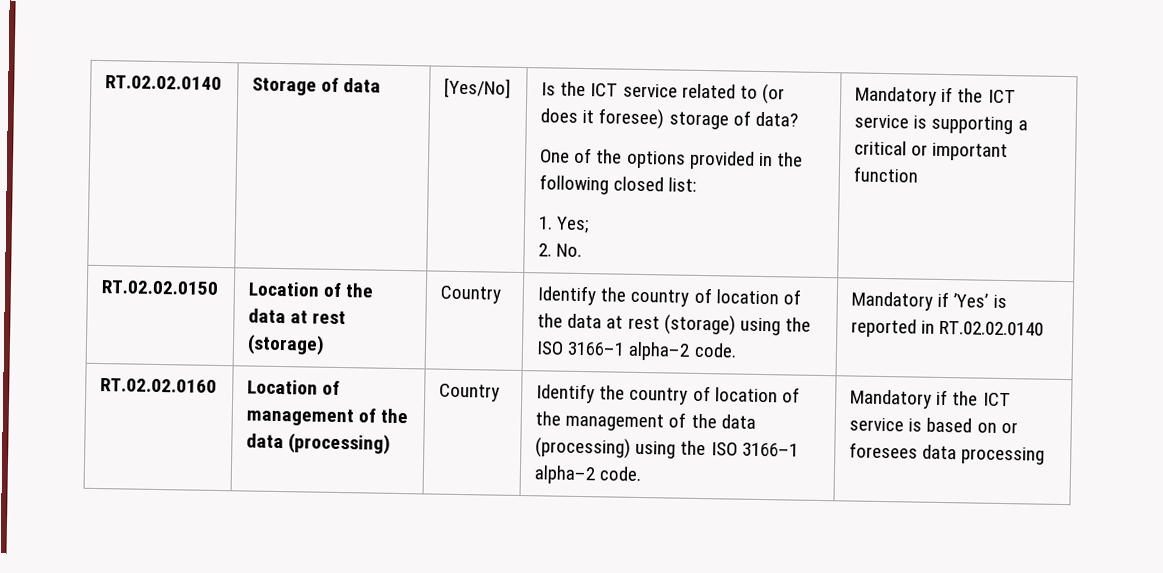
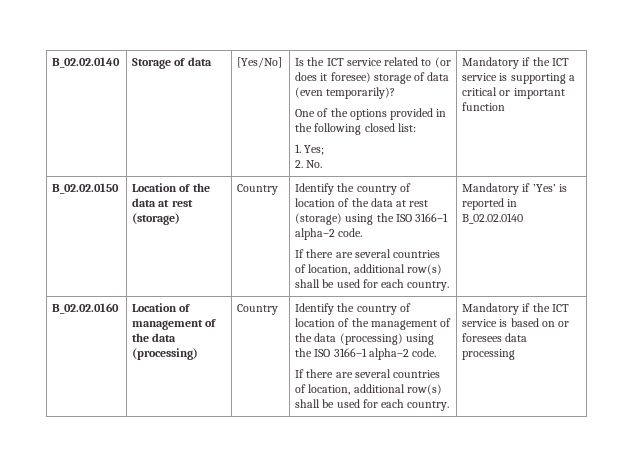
[105,75,223,91] RT.02.02.0140 -> [52,57,121,68] B_02.02.0140
[754,111,798,127] data? -> [427,72,450,81] [295,87,396,99] data (even temporarily)?
[101,280,220,295] RT.02.02.0150 -> [52,183,120,194] B_02.02.0150
(737, 350) none -> [295,249,441,258] [295,264,442,275] [295,279,450,291] // If there are several countries of location, additional row(s) shall be used for each country.
[939,320,1045,336] [100,378,218,393] RT.02.02.0140 // RT.02.02.0160 -> [462,213,524,224] [52,303,120,314] B_02.02.0140 // B_02.02.0160
(643, 474) none -> [295,369,441,378] [295,384,442,395] [295,399,450,411] // If there are several countries of location, additional row(s) shall be used for each country.

